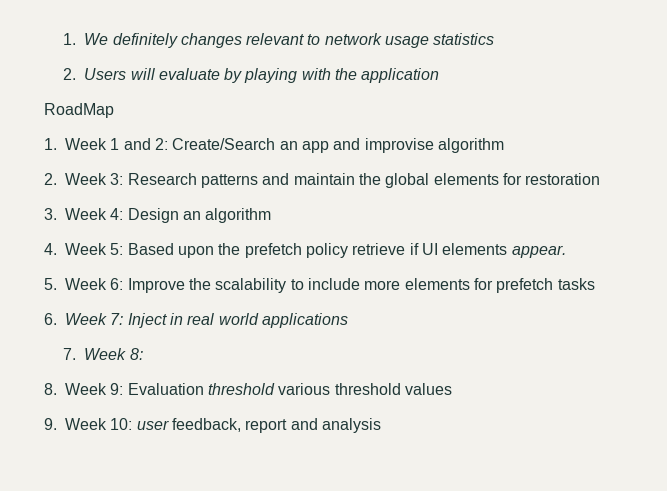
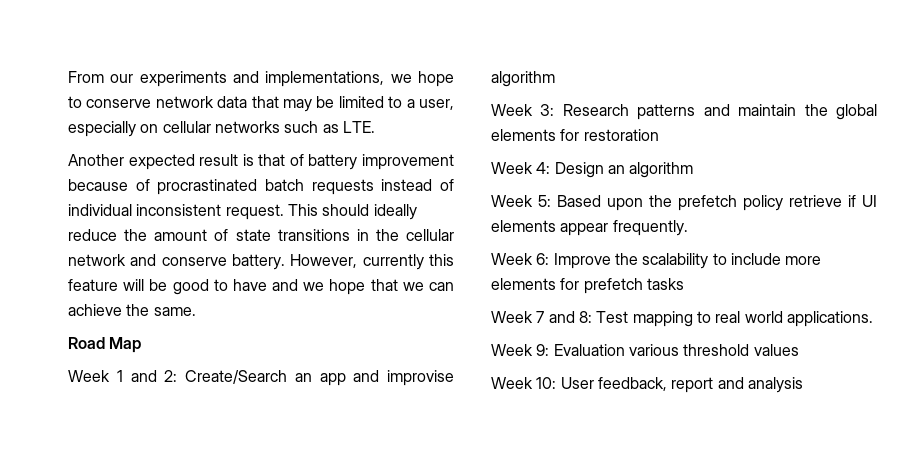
[63,33,495,48] [63,68,440,83] [44,103,114,118] [44,138,57,150] 1. We definitely changes relevant to network usage statistics // 2. Users will evaluate by playing with the application // RoadMap // 1. -> [68,71,454,87] [68,96,454,112] [68,121,375,137] [68,154,454,170] [68,179,455,195] [68,204,417,220] [68,229,454,241] [68,254,454,270] [68,279,455,295] [68,304,196,316] [68,337,142,353] From our experiments and implementations, we hope to conserve network data that may be limited to a user, especially on cellular networks such as LTE. // Another expected result is that of battery improvement because of procrastinated batch requests instead of individual inconsistent request. This should ideally reduce the amount of state transitions in the cellular network and conserve battery. However, currently this feature will be good to have and we hope that we can achieve the same. // Road Map //
[44,173,57,185] 2. -> (555, 79) none
[44,208,57,220] 3. -> (659, 135) none
[44,243,57,255] 4. -> (694, 170) none
[511,245,566,258] [44,278,57,290] appear. // 5. -> [560,220,688,236] appear frequently. //
[44,313,348,328] [63,348,143,360] [44,383,57,395] 6. Week 7: Inject in real world applications // 7. Week 8: // 8. -> [491,311,873,327] Week 7 and 8: Test mapping to real world applications. //
[207,383,275,395] threshold -> (625, 350) none
[44,418,57,430] 9. -> (799, 350) none
[136,420,169,430] user -> [560,377,594,389] User

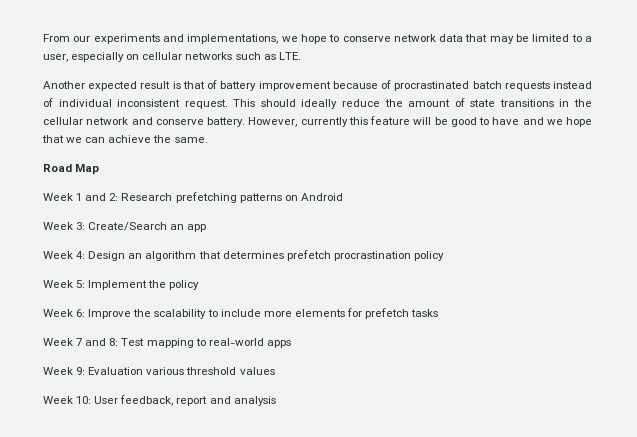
[185,370,454,386] [491,71,555,87] [491,104,877,120] [491,129,659,141] Create/Search an app and improvise algorithm // Week 3: Research patterns and maintain the global elements for restoration -> [121,192,343,203] [43,222,207,232] Research prefetching patterns on Android // Week 3: Create/Search an app
[491,195,877,211] [491,220,688,236] // Week 5: Based upon the prefetch policy retrieve if UI elements appear frequently. -> [198,250,444,261] [43,280,200,290] that determines prefetch procrastination policy // Week 5: Implement the policy
[715,311,873,327] real world applications. -> [208,338,291,348] real-world apps

